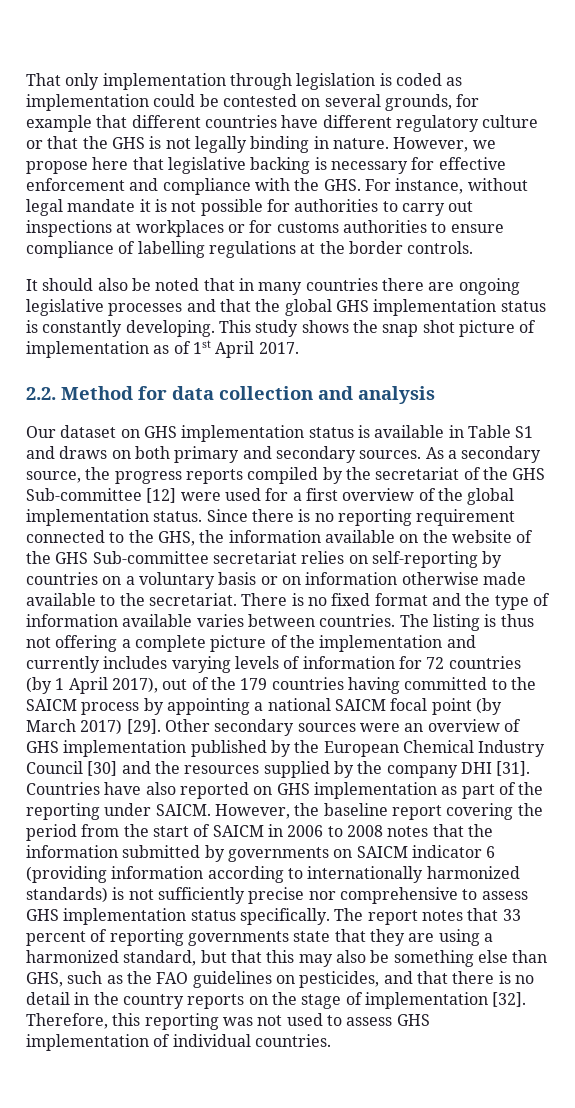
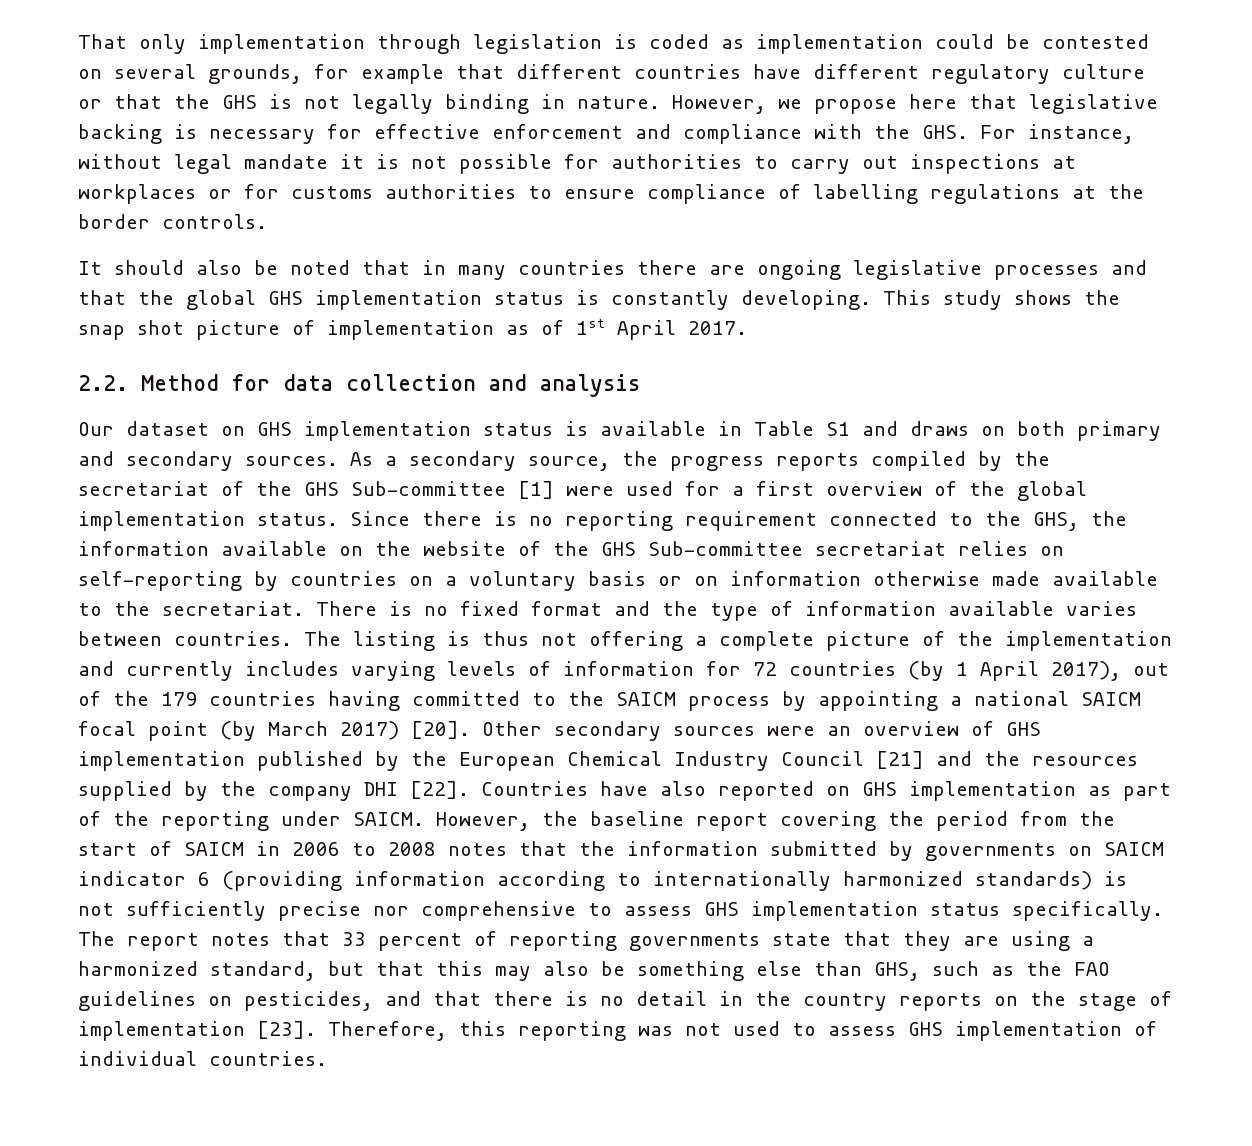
[146,488,177,503] [12] -> [518,481,554,499] [1]
[126,719,161,734] [29]. -> [411,721,470,739] [20].
[87,761,118,776] [30] -> [876,751,924,769] [21]
[496,761,531,776] [31]. -> [410,781,469,799] [22].
[492,992,527,1007] [32]. -> [257,1021,316,1039] [23].

